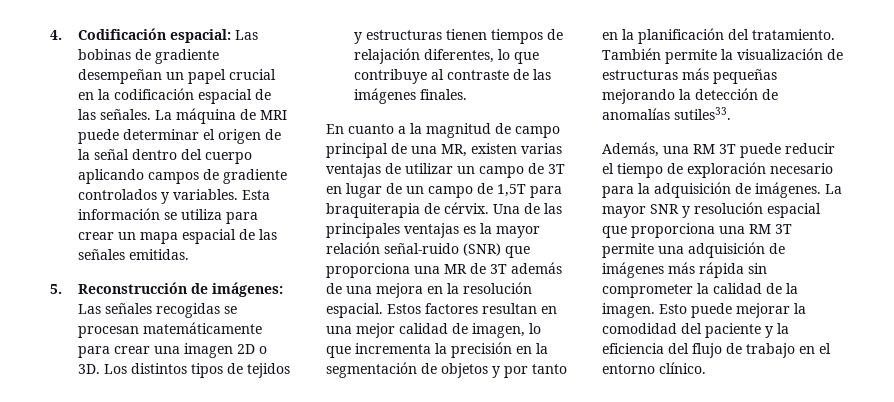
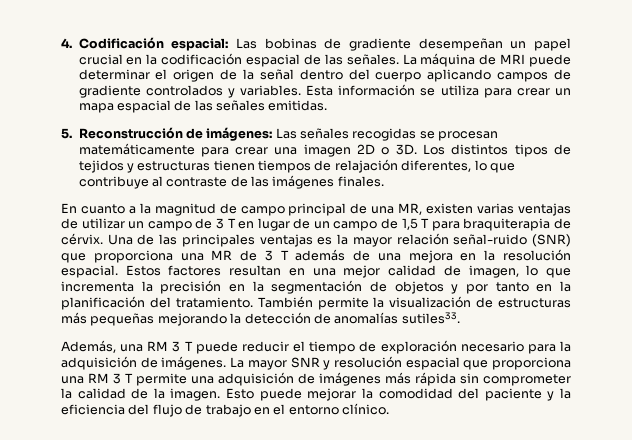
[548,164,565,174] 3T -> [215,218,236,229] 3 T
[497,184,526,197] 1,5T -> [401,218,430,230] 1,5 T
[490,264,507,274] 3T -> [264,250,289,261] 3 T
[719,144,736,154] 3T -> [172,341,193,352] 3 T
[775,224,792,234] 3T -> [113,373,133,384] 3 T

